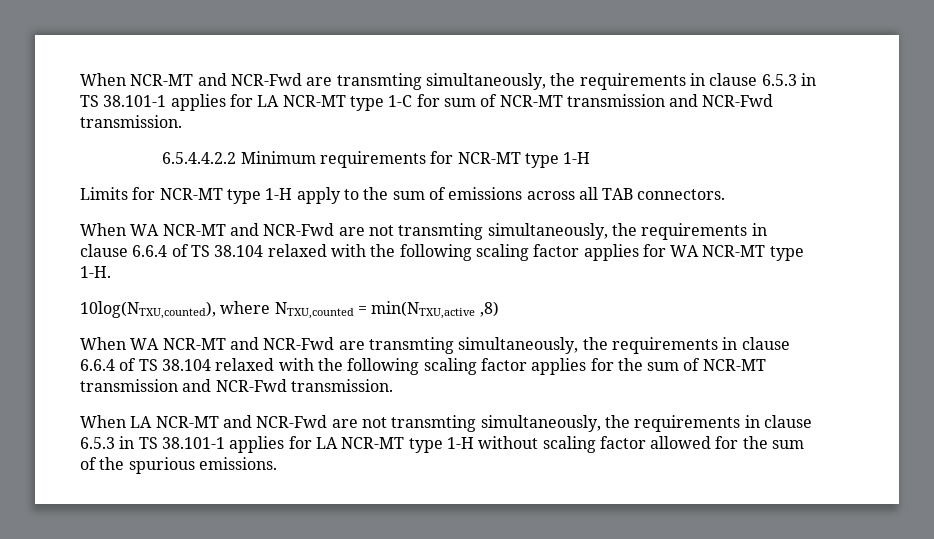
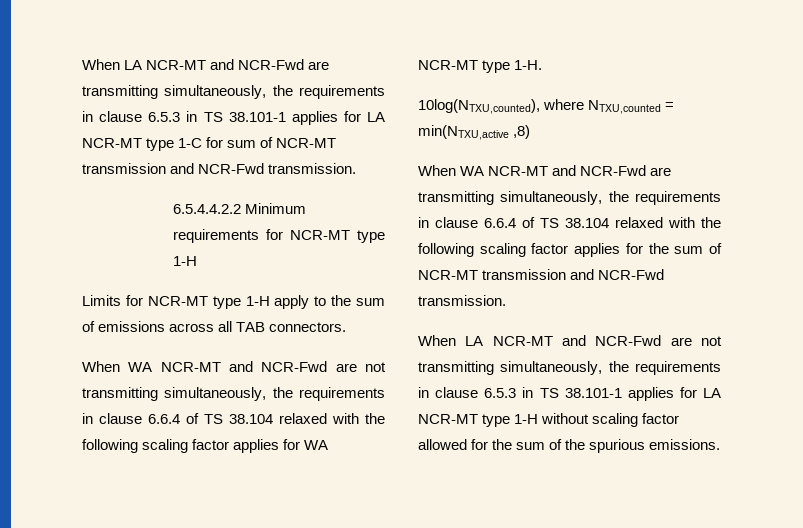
[80,73,422,90] When NCR-MT and NCR-Fwd are transmting -> [82,59,330,70] [82,85,158,99] When LA NCR-MT and NCR-Fwd are transmitting
[398,223,484,240] transmting -> [82,387,158,401] transmitting
[368,337,454,354] transmting -> [418,191,494,205] transmitting
[391,415,477,432] transmting -> [418,361,494,375] transmitting

